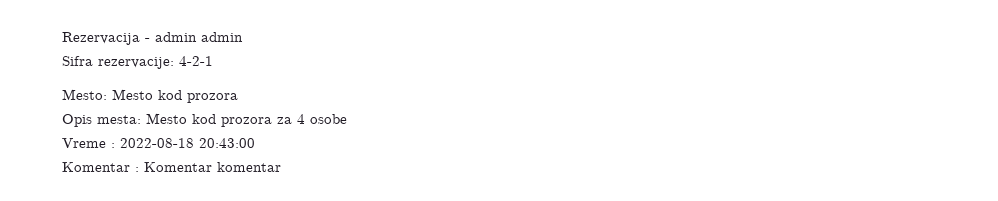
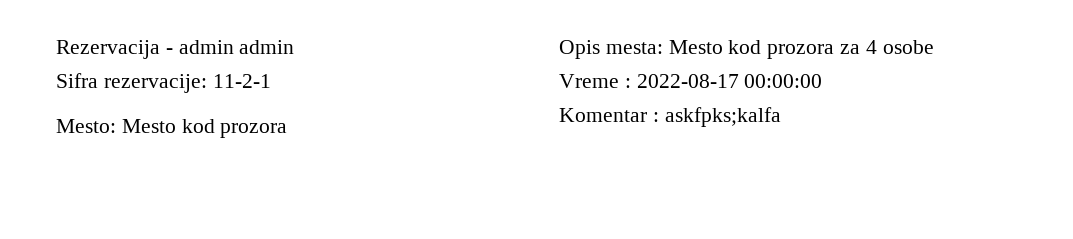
[179,56,213,66] 4-2-1 -> [212,74,271,88] 11-2-1
[120,138,255,148] 2022-08-18 20:43:00 -> [636,74,823,88] 2022-08-17 00:00:00
[144,162,281,172] Komentar komentar -> [664,107,781,127] askfpks;kalfa

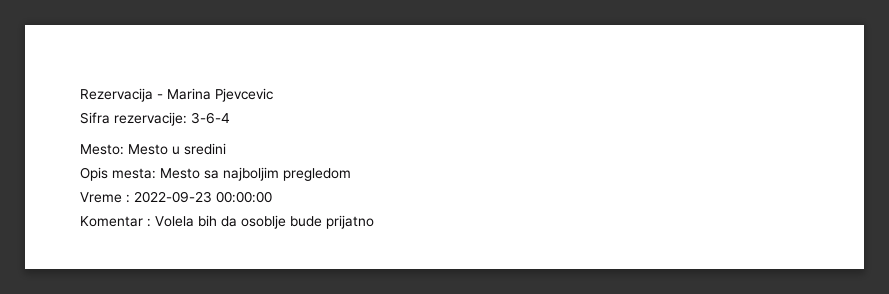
[178,40,295,54] admin admin -> [167,88,273,102] Marina Pjevcevic
[212,74,271,88] 11-2-1 -> [191,112,230,124] 3-6-4
[181,119,288,138] kod prozora -> [172,143,226,155] u sredini
[728,40,934,59] kod prozora za 4 osobe -> [204,167,351,181] sa najboljim pregledom
[636,74,739,88] 2022-08-17 -> [134,191,212,203] 2022-09-23
[664,107,781,127] askfpks;kalfa -> [155,215,374,229] Volela bih da osoblje bude prijatno

